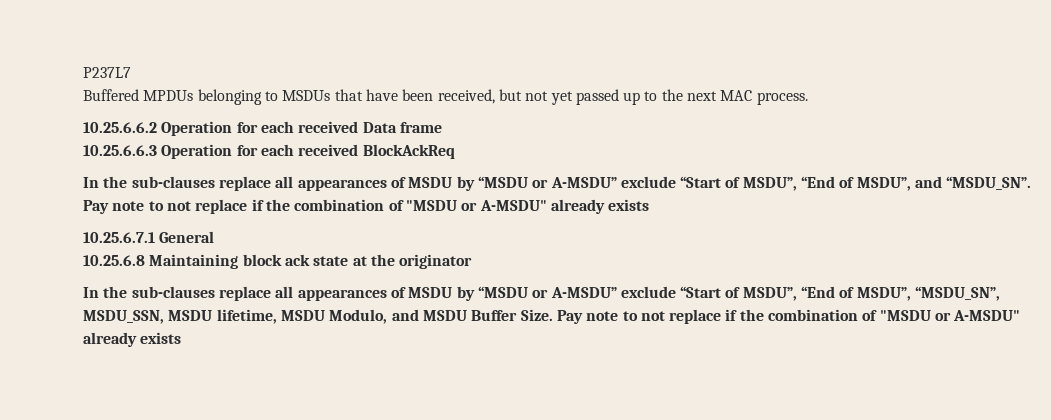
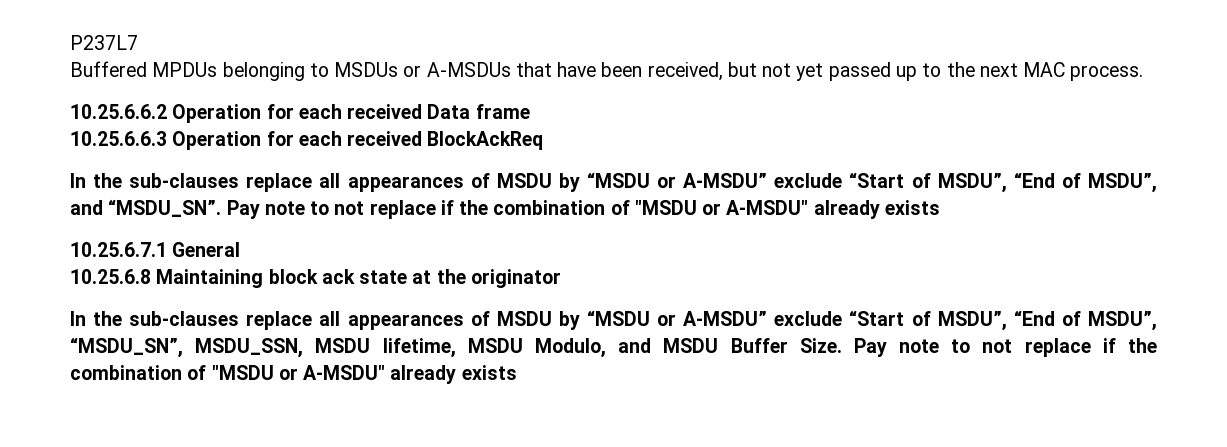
(331, 95) none -> [403,62,511,77] or A-MSDUs

